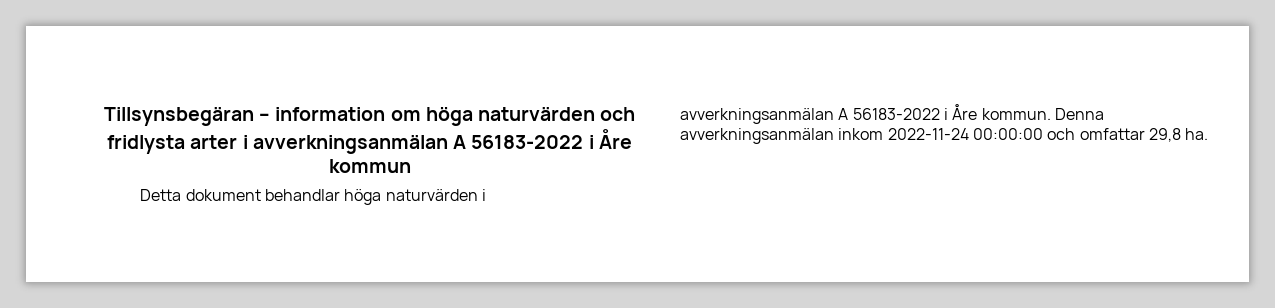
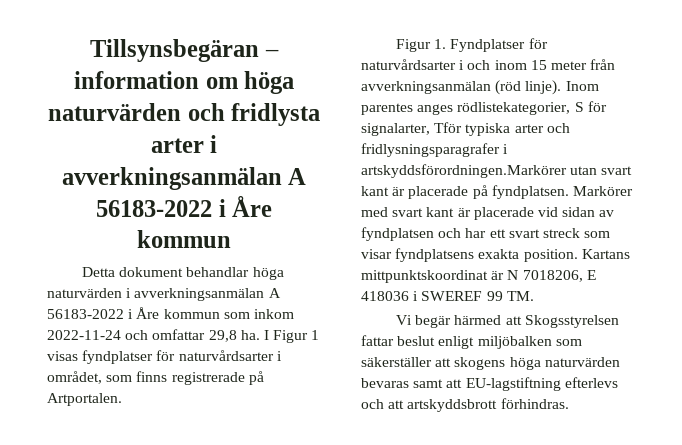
[981,108,1104,120] [680,128,834,144] kommun. Denna avverkningsanmälan -> [163,309,250,319] kommun som
[972,128,1043,140] 00:00:00 -> (121, 335) none
(1209, 134) none -> [263,330,320,343] [47,350,282,364] [47,371,264,385] [47,393,122,406] [396,38,548,52] [361,59,616,70] [361,80,599,95] [361,101,607,115] [361,122,570,136] [361,143,509,157] [361,164,633,178] [361,185,633,199] [361,207,615,220] [361,227,611,241] [361,248,630,262] [361,270,596,283] [361,291,534,301] [396,315,619,328] [361,335,582,349] [361,357,620,370] [361,377,618,391] [361,398,569,412] I Figur 1 visas fyndplatser för naturvårdsarter i området, som finns registrerade på Artportalen. // Figur 1. Fyndplatser för naturvårdsarter i och inom 15 meter från avverkningsanmälan (röd linje). Inom parentes anges rödlistekategorier, S för signalarter, Tför typiska arter och fridlysningsparagrafer i artskyddsförordningen.Markörer utan svart kant är placerade på fyndplatsen. Markörer med svart kant är placerade vid sidan av fyndplatsen och har ett svart streck som visar fyndplatsens exakta position. Kartans mittpunktskoordinat är N 7018206, E 418036 i SWEREF 99 TM. // Vi begär härmed att Skogsstyrelsen fattar beslut enligt miljöbalken som säkerställer att skogens höga naturvärden bevaras samt att EU-lagstiftning efterlevs och att artskyddsbrott förhindras.

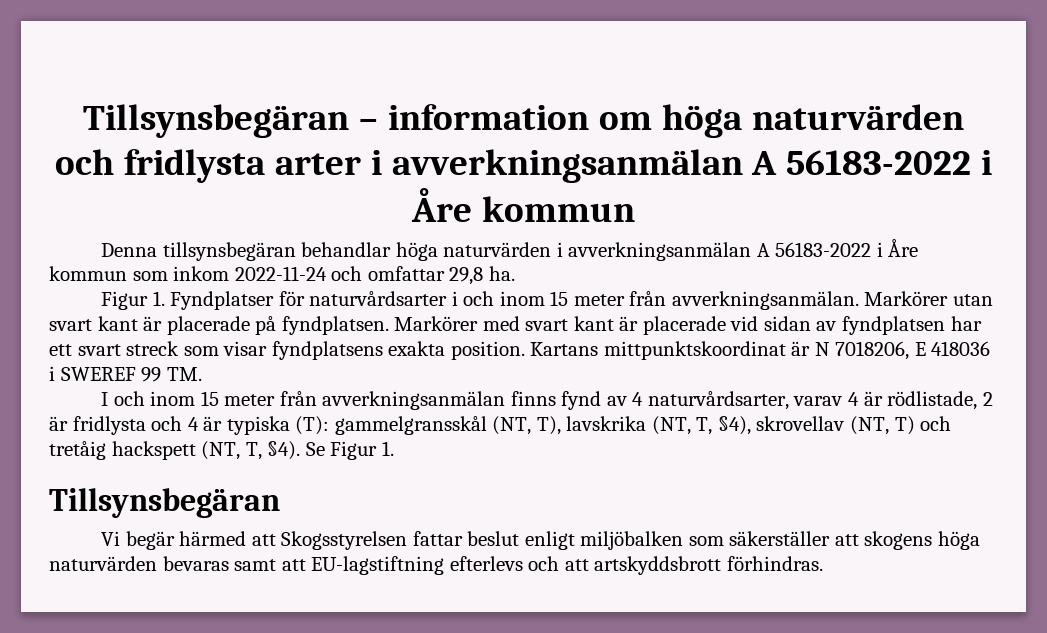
[82,267,184,277] Detta dokument -> [101,242,296,261] Denna tillsynsbegäran
[263,330,320,343] [47,350,282,364] [47,371,264,385] [47,393,122,406] I Figur 1 visas fyndplatser för naturvårdsarter i området, som finns registrerade på Artportalen. -> (515, 273) none
[361,80,599,95] [361,101,607,115] [361,122,570,136] [361,143,509,157] [361,164,567,178] avverkningsanmälan (röd linje). Inom parentes anges rödlistekategorier, S för signalarter, Tför typiska arter och fridlysningsparagrafer i artskyddsförordningen.Markörer -> [671,291,949,310] avverkningsanmälan. Markörer
[438,228,462,238] och -> (946, 325) none
(534, 296) none -> [101,391,993,410] [49,416,952,435] [49,441,394,460] [49,488,280,518] // I och inom 15 meter från avverkningsanmälan finns fynd av 4 naturvårdsarter, varav 4 är rödlistade, 2 är fridlysta och 4 är typiska (T): gammelgransskål (NT, T), lavskrika (NT, T, §4), skrovellav (NT, T) och tretåig hackspett (NT, T, §4). Se Figur 1. // Tillsynsbegäran

